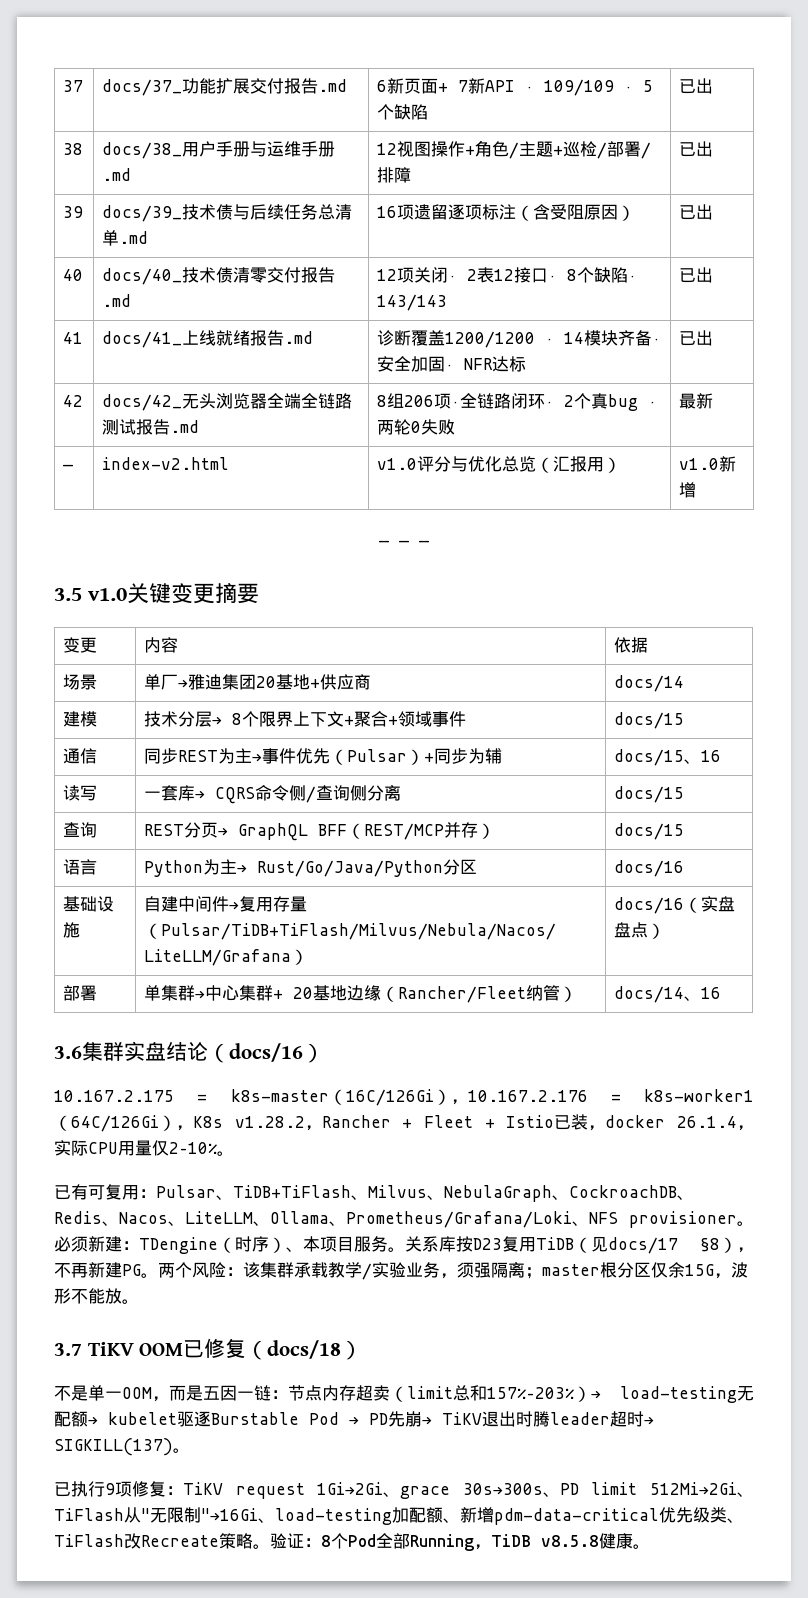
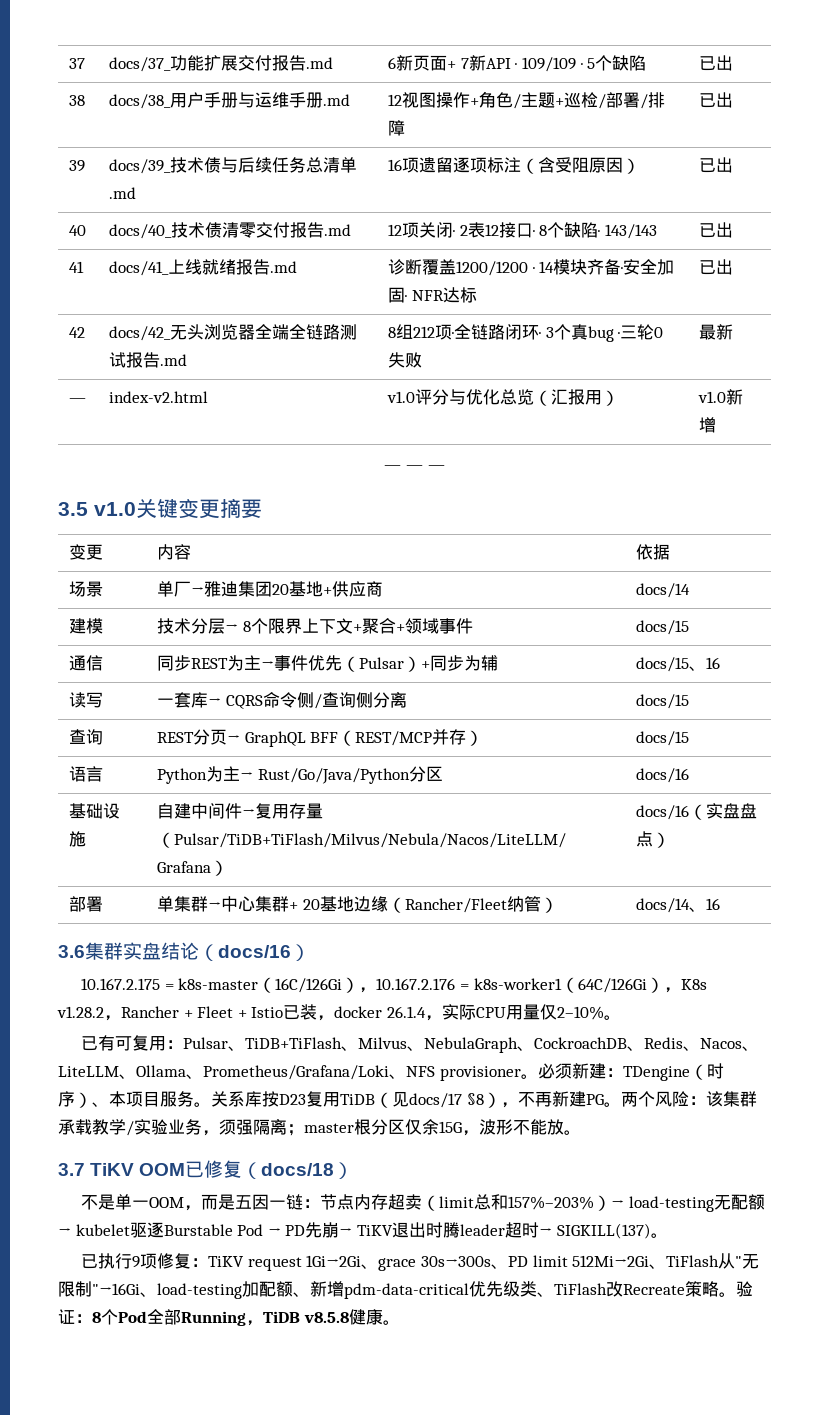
[404,395,435,407] 206 -> [413,326,436,338] 212
[564,395,575,407] 2 -> [545,327,554,338] 3
[377,420,395,435] 两 -> [620,325,638,339] 三

